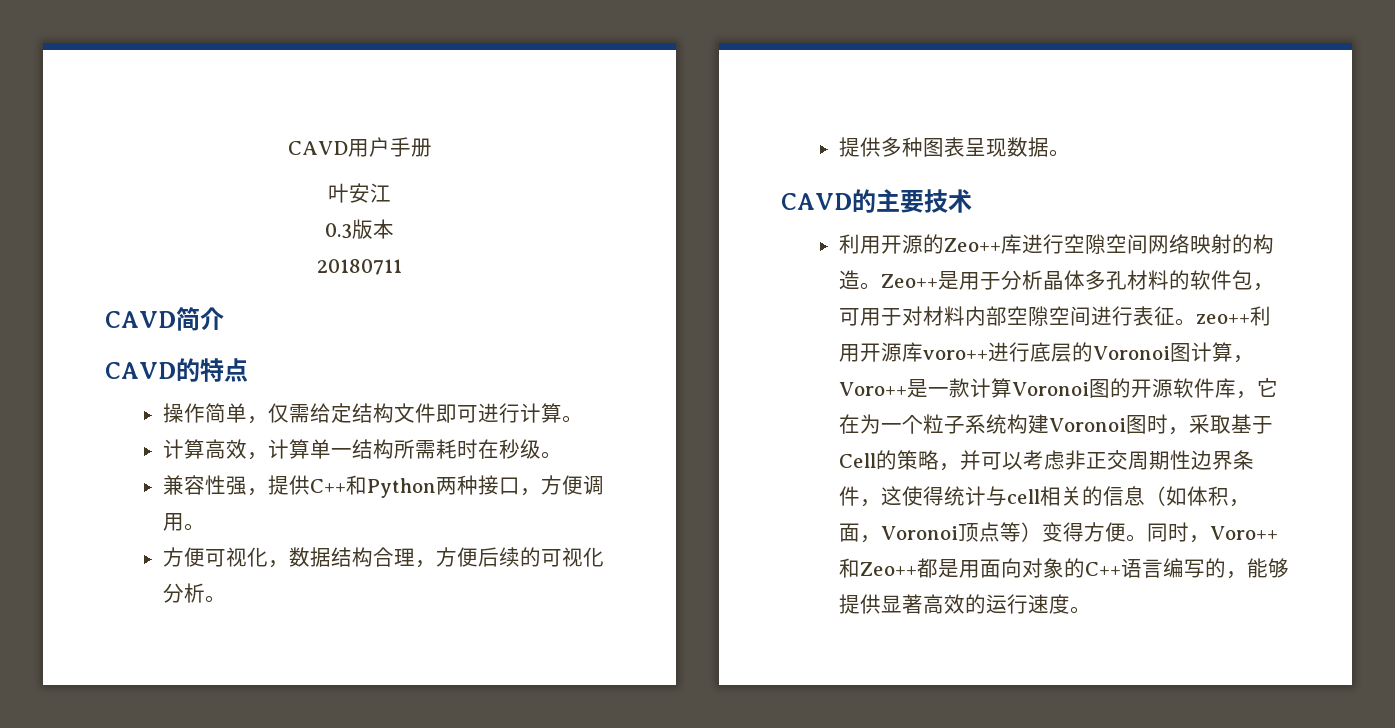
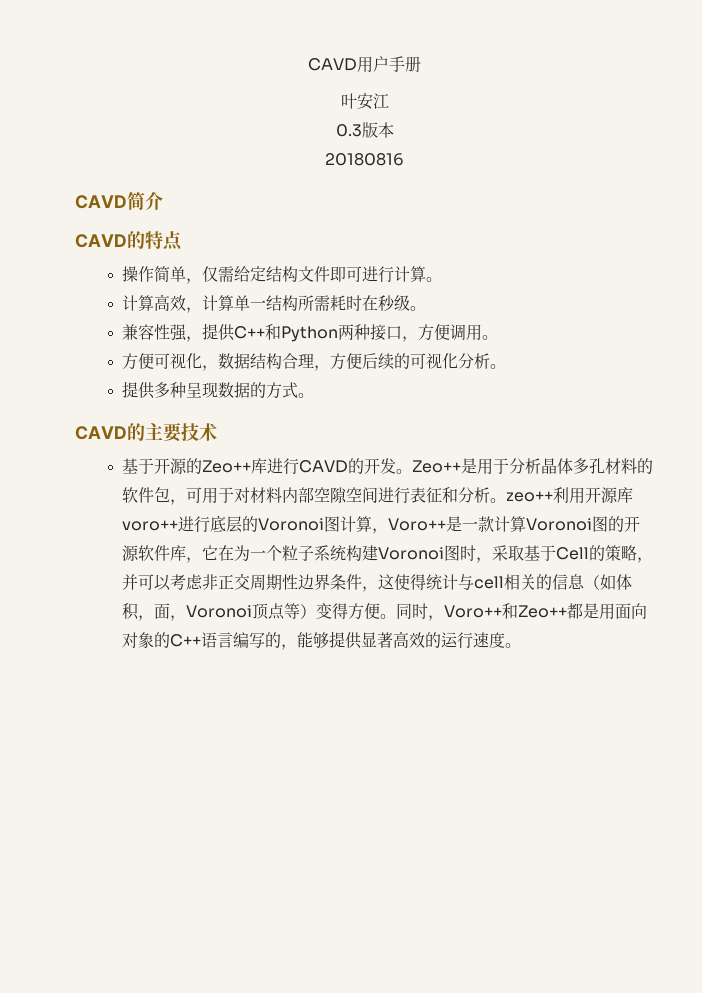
[317,259,402,275] 20180711 -> [325,153,404,166] 20180816
[922,137,965,157] 图表 -> (187, 390) none
(1049, 147) none -> [250,382,299,399] 的方式
[838,234,881,254] 利用 -> [122,458,155,474] 基于
[1063,234,1274,254] [838,270,860,290] 空隙空间网络映射的构造 -> [299,458,397,474] CAVD的开发
(1175, 316) none -> [442,487,491,503] 和分析

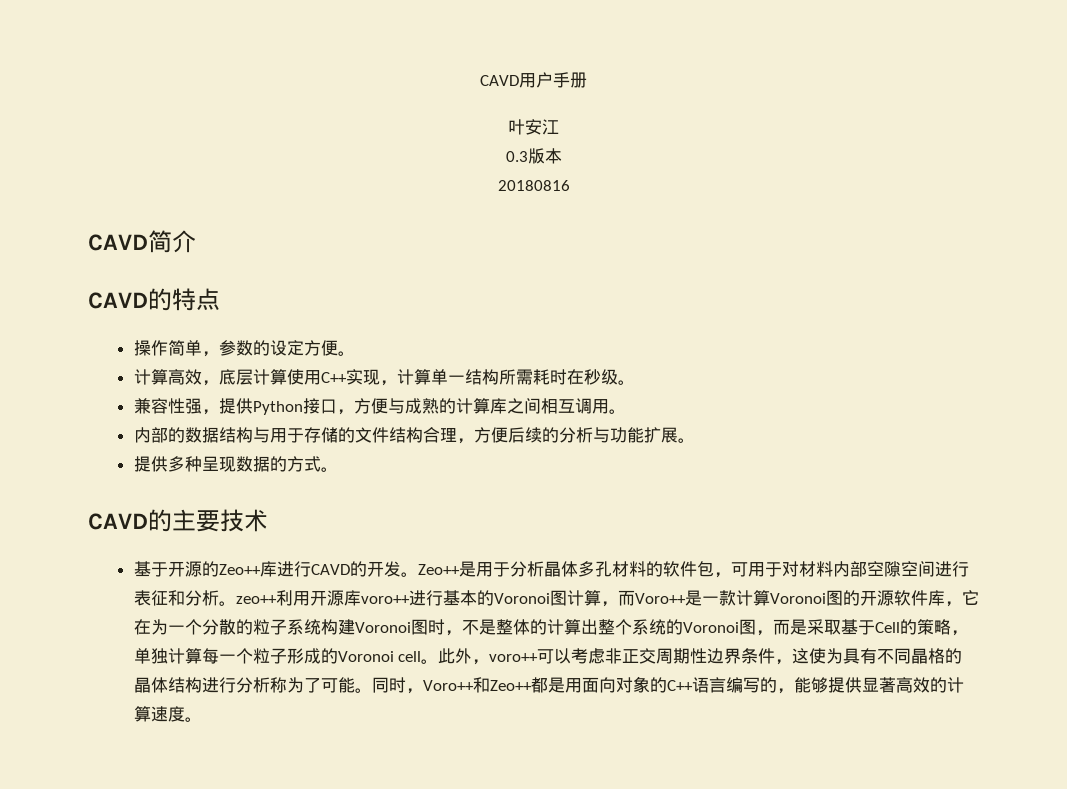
[202,266,443,283] [122,294,187,311] 仅需给定结构文件即可进行计算。 // 计算高效 -> [218,340,355,356] [133,369,380,386] 参数的设定方便。 // 计算高效，底层计算使用C++实现
[234,324,499,342] [122,353,251,371] C++和Python两种接口，方便调用。 // 方便可视化，数据 -> [252,398,626,415] [133,427,389,443] Python接口，方便与成熟的计算库之间相互调用。 // 内部的数据结构与用于存储的文件
[410,353,491,369] 可视化分析 -> [558,427,678,443] 分析与功能扩展
[210,515,243,533] 底层 -> [442,590,477,606] 基本
(389, 531) none -> [617,590,635,606] 而
(283, 553) none -> [201,619,253,635] 分散的
(493, 560) none -> [461,619,807,636] 不是整体的计算出整个系统的Voronoi图，而是
[122,574,139,590] 并 -> [133,648,539,665] 单独计算每一个粒子形成的Voronoi cell。此外，voro++
[410,574,633,590] [122,603,381,621] 得统计与cell相关的信息（如体积，面，Voronoi顶点等）变得方便 -> [826,648,963,664] [133,677,355,693] 为具有不同晶格的晶体结构进行分析称为了可能
[441,632,474,649] 运行 -> [946,677,964,693] [133,706,151,722] 计算

